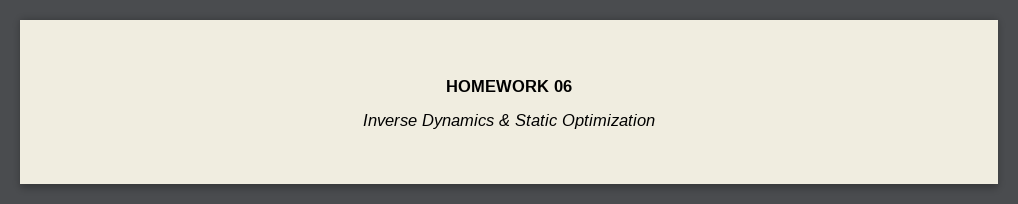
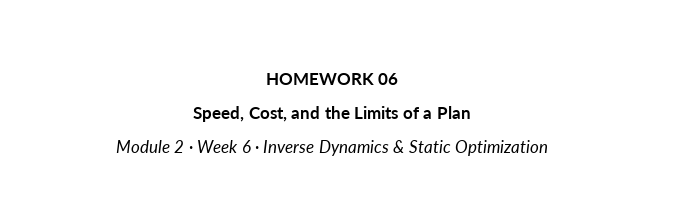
(572, 86) none -> [193,106,471,122] [115,140,260,153] Speed, Cost, and the Limits of a Plan // Module 2 · Week 6 ·

